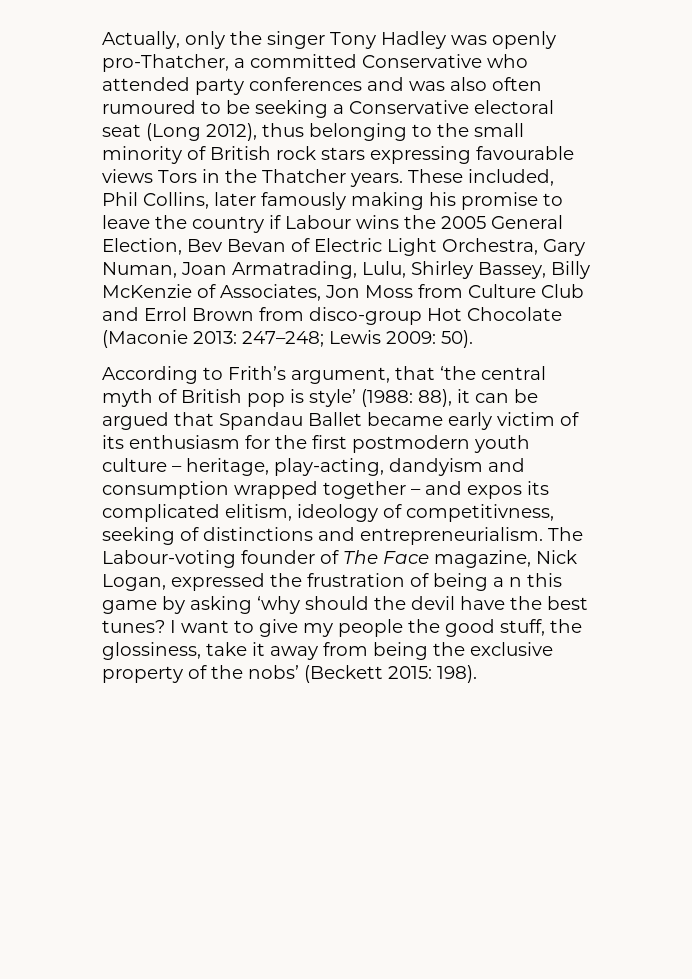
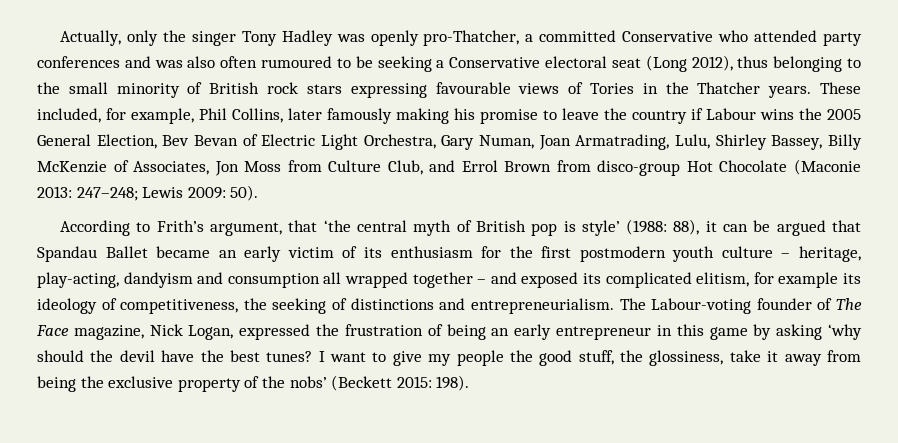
[158,170,197,183] Tors -> [568,82,634,94] of Tories
(554, 177) none -> [106,108,194,124] for example,
[541,284,584,298] Club -> [387,160,423,175] Club,
(443, 419) none -> [218,250,237,258] an
(229, 490) none -> [323,272,342,284] all
[467,485,522,499] expos -> [521,272,579,288] exposed
[297,504,554,522] ideology of competitivness, -> [753,272,862,288] [37,298,267,314] for example its ideology of competitiveness, the
[493,577,522,587] a n -> [491,324,672,340] an early entrepreneur in

